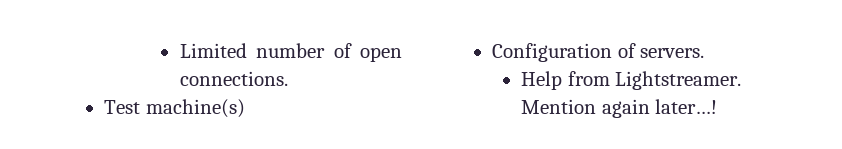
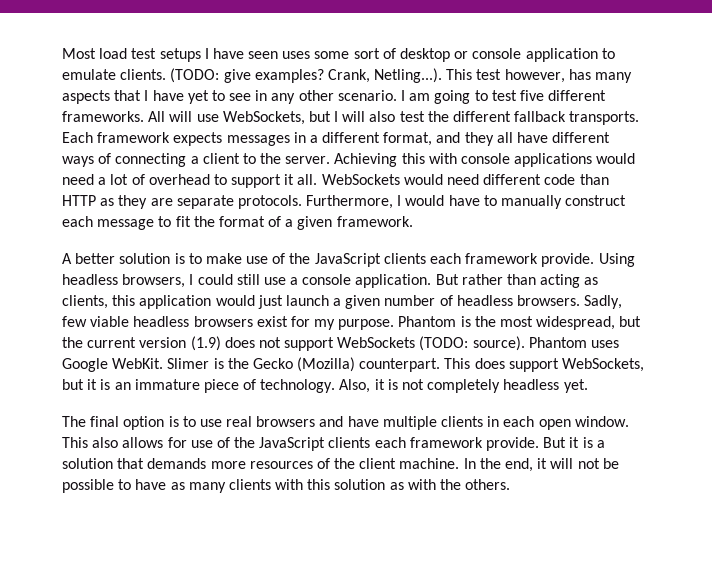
[179,43,402,62] [179,71,288,86] [103,99,245,118] [491,43,705,62] [521,71,742,90] [521,99,718,118] Limited number of open connections. // Test machine(s) // Configuration of servers. // Help from Lightstreamer. Mention again later…! -> [62,48,615,62] [62,68,633,83] [62,90,607,104] [62,111,640,125] [62,132,611,146] [62,153,636,167] [62,174,609,188] [62,195,627,209] [62,216,413,230] [62,253,635,267] [62,274,599,288] [62,295,623,309] [62,316,642,330] [62,336,620,351] [62,357,645,372] [62,379,588,393] [62,416,629,430] [62,437,605,451] [62,458,619,472] [62,479,511,493] Most load test setups I have seen uses some sort of desktop or console application to emulate clients. (TODO: give examples? Crank, Netling...). This test however, has many aspects that I have yet to see in any other scenario. I am going to test five different frameworks. All will use WebSockets, but I will also test the different fallback transports. Each framework expects messages in a different format, and they all have different ways of connecting a client to the server. Achieving this with console applications would need a lot of overhead to support it all. WebSockets would need different code than HTTP as they are separate protocols. Furthermore, I would have to manually construct each message to fit the format of a given framework. // A better solution is to make use of the JavaScript clients each framework provide. Using headless browsers, I could still use a console application. But rather than acting as clients, this application would just launch a given number of headless browsers. Sadly, few viable headless browsers exist for my purpose. Phantom is the most widespread, but the current version (1.9) does not support WebSockets (TODO: source). Phantom uses Google WebKit. Slimer is the Gecko (Mozilla) counterpart. This does support WebSockets, but it is an immature piece of technology. Also, it is not completely headless yet. // The final option is to use real browsers and have multiple clients in each open window. This also allows for use of the JavaScript clients each framework provide. But it is a solution that demands more resources of the client machine. In the end, it will not be possible to have as many clients with this solution as with the others.

